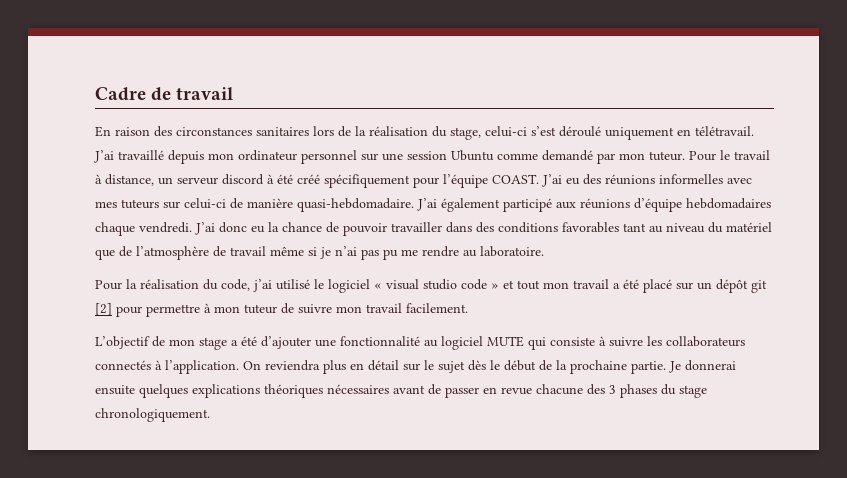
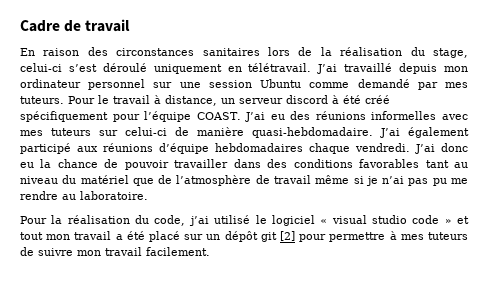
[619,151,685,161] mon tuteur. -> [445,82,469,88] [20,96,64,104] mes tuteurs.
[214,304,277,314] mon tuteur -> [400,232,468,240] mes tuteurs
[95,336,745,350] [95,360,736,374] [95,384,707,398] [95,408,210,422] // L’objectif de mon stage a été d’ajouter une fonctionnalité au logiciel MUTE qui consiste à suivre les collaborateurs connectés à l’application. On reviendra plus en détail sur le sujet dès le début de la prochaine partie. Je donnerai ensuite quelques explications théoriques nécessaires avant de passer en revue chacune des 3 phases du stage chronologiquement. -> (210, 251) none

